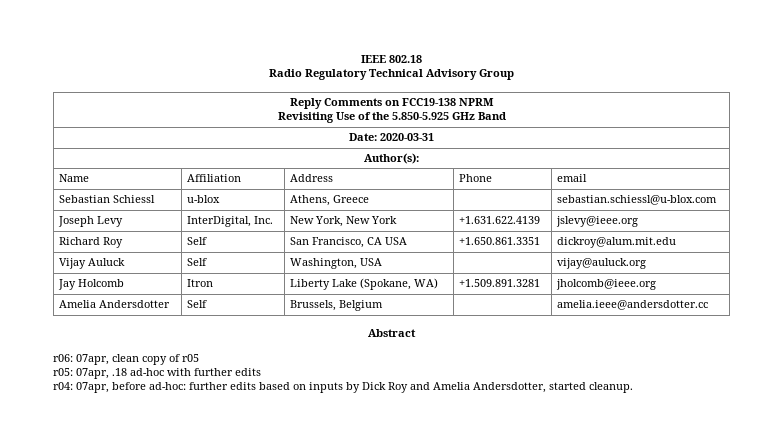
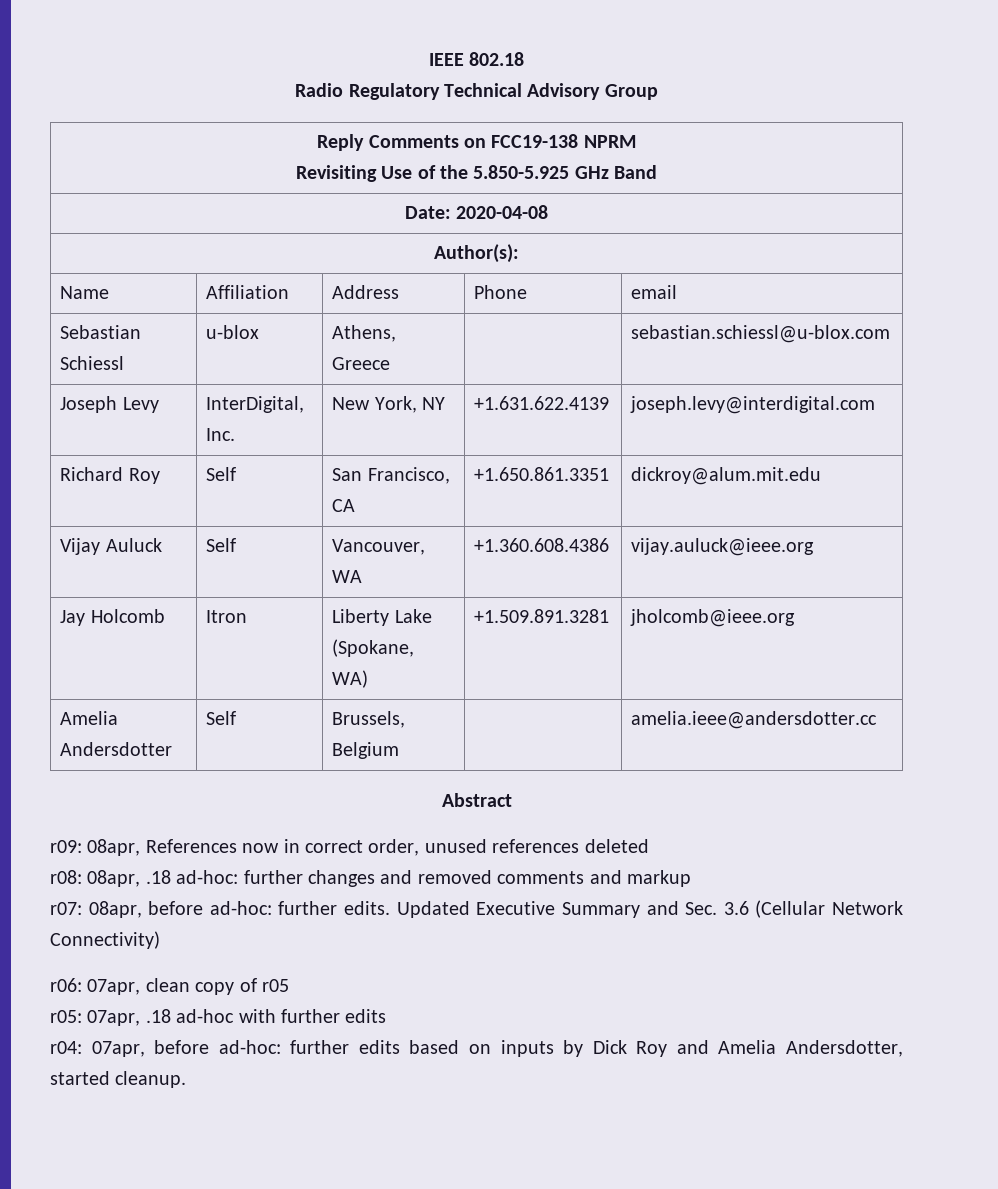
[380,133,434,141] 2020-03-31 -> [456,205,549,219] 2020-04-08
[346,216,398,224] New York -> [422,397,446,410] NY
[556,216,639,227] jslevy@ieee.org -> [630,396,876,414] joseph.levy@interdigital.com
[385,237,408,245] USA -> (356, 505) none
[290,258,383,269] [557,258,647,269] Washington, USA | | vijay@auluck.org -> [332,539,426,555] [332,570,363,583] [474,538,610,552] [631,538,815,556] Vancouver, WA | +1.360.608.4386 | vijay.auluck@ieee.org
(416, 333) none -> [50,839,649,856] [50,870,691,887] [50,900,903,918] [50,931,160,949] // r09: 08apr, References now in correct order, unused references deleted // r08: 08apr, .18 ad-hoc: further changes and removed comments and markup // r07: 08apr, before ad-hoc: further edits. Updated Executive Summary and Sec. 3.6 (Cellular Network Connectivity)

